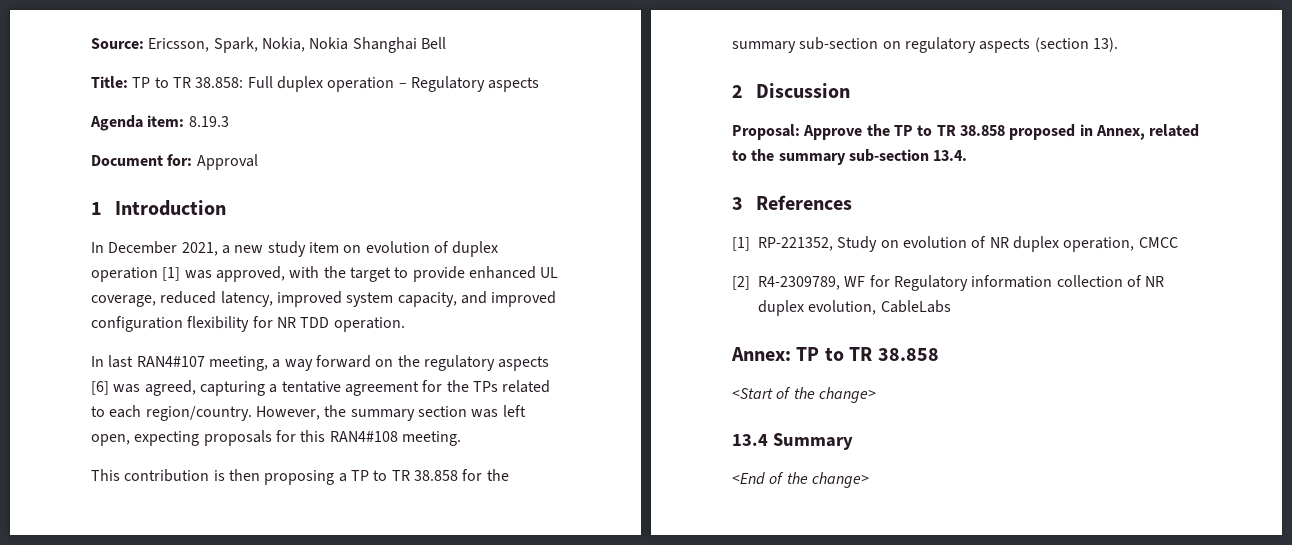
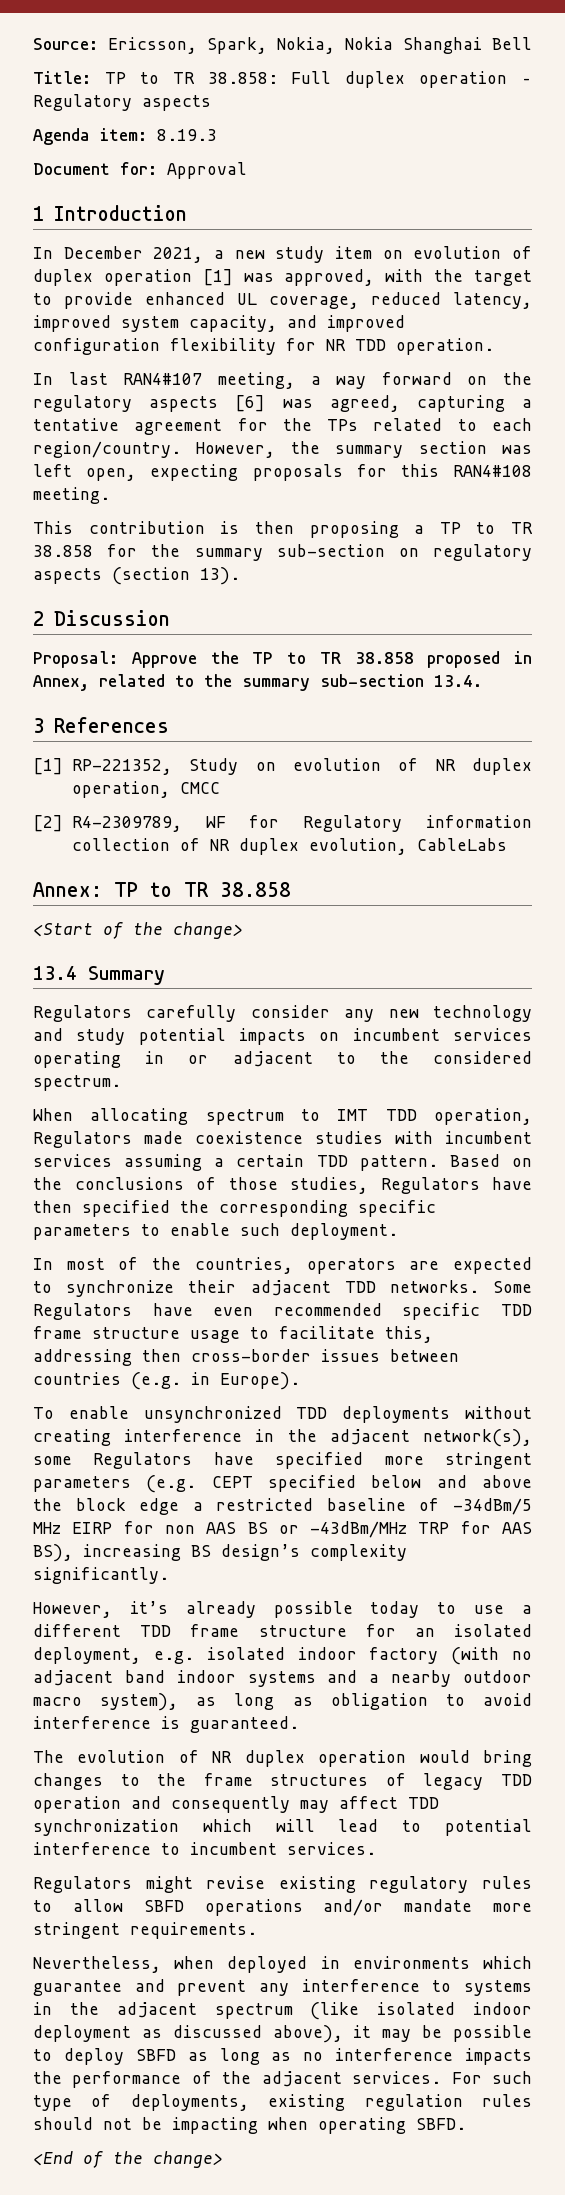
(853, 441) none -> [33,1005,532,1022] [33,1028,532,1045] [33,1051,532,1068] [33,1075,121,1091] [33,1108,532,1125] [33,1131,532,1148] [33,1154,533,1171] [33,1177,532,1194] [33,1200,436,1217] [33,1223,398,1240] [33,1257,532,1274] [33,1280,532,1297] [33,1303,532,1320] [33,1326,433,1343] [33,1349,459,1366] [33,1372,300,1390] [33,1406,532,1423] [33,1429,532,1447] [33,1452,532,1469] [33,1475,532,1493] [33,1498,532,1515] [33,1521,533,1538] [33,1544,407,1562] [33,1567,169,1584] [33,1601,532,1618] [33,1624,532,1637] [33,1647,532,1665] [33,1670,532,1687] [33,1693,532,1711] [33,1716,299,1733] [33,1750,532,1767] [33,1773,532,1790] [33,1796,439,1813] [33,1819,532,1836] [33,1842,376,1855] [33,1876,532,1893] [33,1899,532,1916] [33,1922,257,1939] [33,1956,532,1973] [33,1979,532,1996] [33,2002,532,2020] [33,2025,532,2043] [33,2048,532,2065] [33,2071,532,2088] [33,2094,532,2111] [33,2117,466,2134] // Regulators carefully consider any new technology and study potential impacts on incumbent services operating in or adjacent to the considered spectrum. // When allocating spectrum to IMT TDD operation, Regulators made coexistence studies with incumbent services assuming a certain TDD pattern. Based on the conclusions of those studies, Regulators have then specified the corresponding specific parameters to enable such deployment. // In most of the countries, operators are expected to synchronize their adjacent TDD networks. Some Regulators have even recommended specific TDD frame structure usage to facilitate this, addressing then cross-border issues between countries (e.g. in Europe). // To enable unsynchronized TDD deployments without creating interference in the adjacent network(s), some Regulators have specified more stringent parameters (e.g. CEPT specified below and above the block edge a restricted baseline of -34dBm/5 MHz EIRP for non AAS BS or -43dBm/MHz TRP for AAS BS), increasing BS design’s complexity significantly. // However, it’s already possible today to use a different TDD frame structure for an isolated deployment, e.g. isolated indoor factory (with no adjacent band indoor systems and a nearby outdoor macro system), as long as obligation to avoid interference is guaranteed. // The evolution of NR duplex operation would bring changes to the frame structures of legacy TDD operation and consequently may affect TDD synchronization which will lead to potential interference to incumbent services. // Regulators might revise existing regulatory rules to allow SBFD operations and/or mandate more stringent requirements. // Nevertheless, when deployed in environments which guarantee and prevent any interference to systems in the adjacent spectrum (like isolated indoor deployment as discussed above), it may be possible to deploy SBFD as long as no interference impacts the performance of the adjacent services. For such type of deployments, existing regulation rules should not be impacting when operating SBFD.

